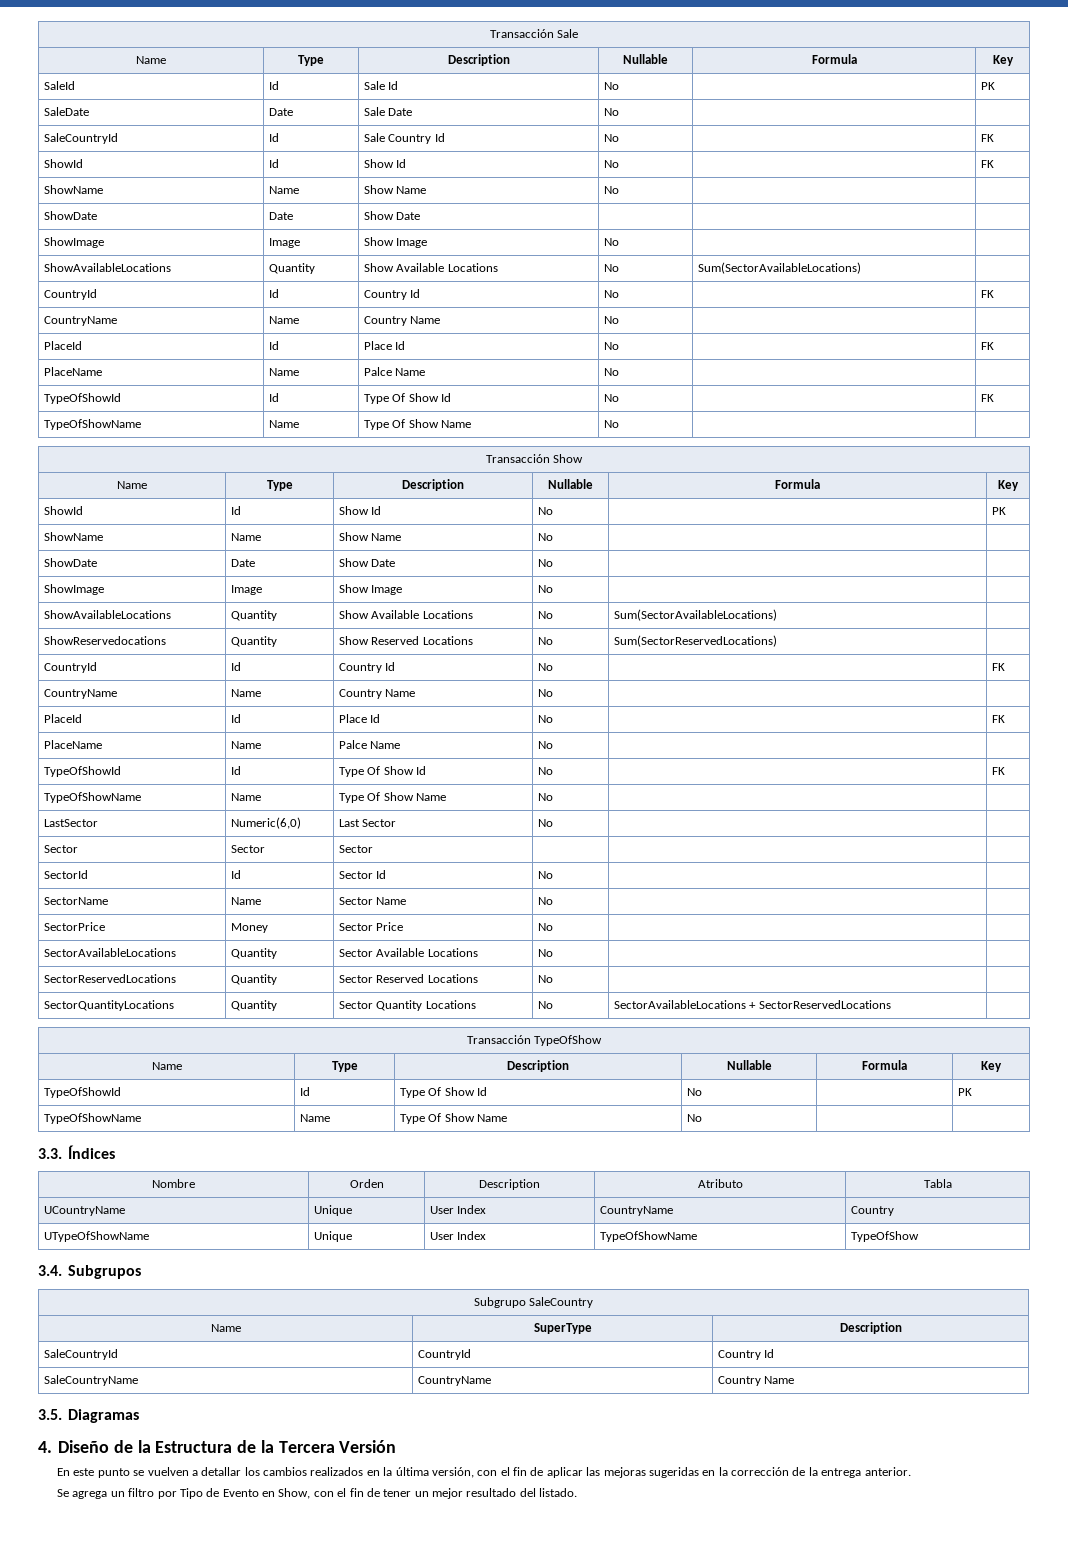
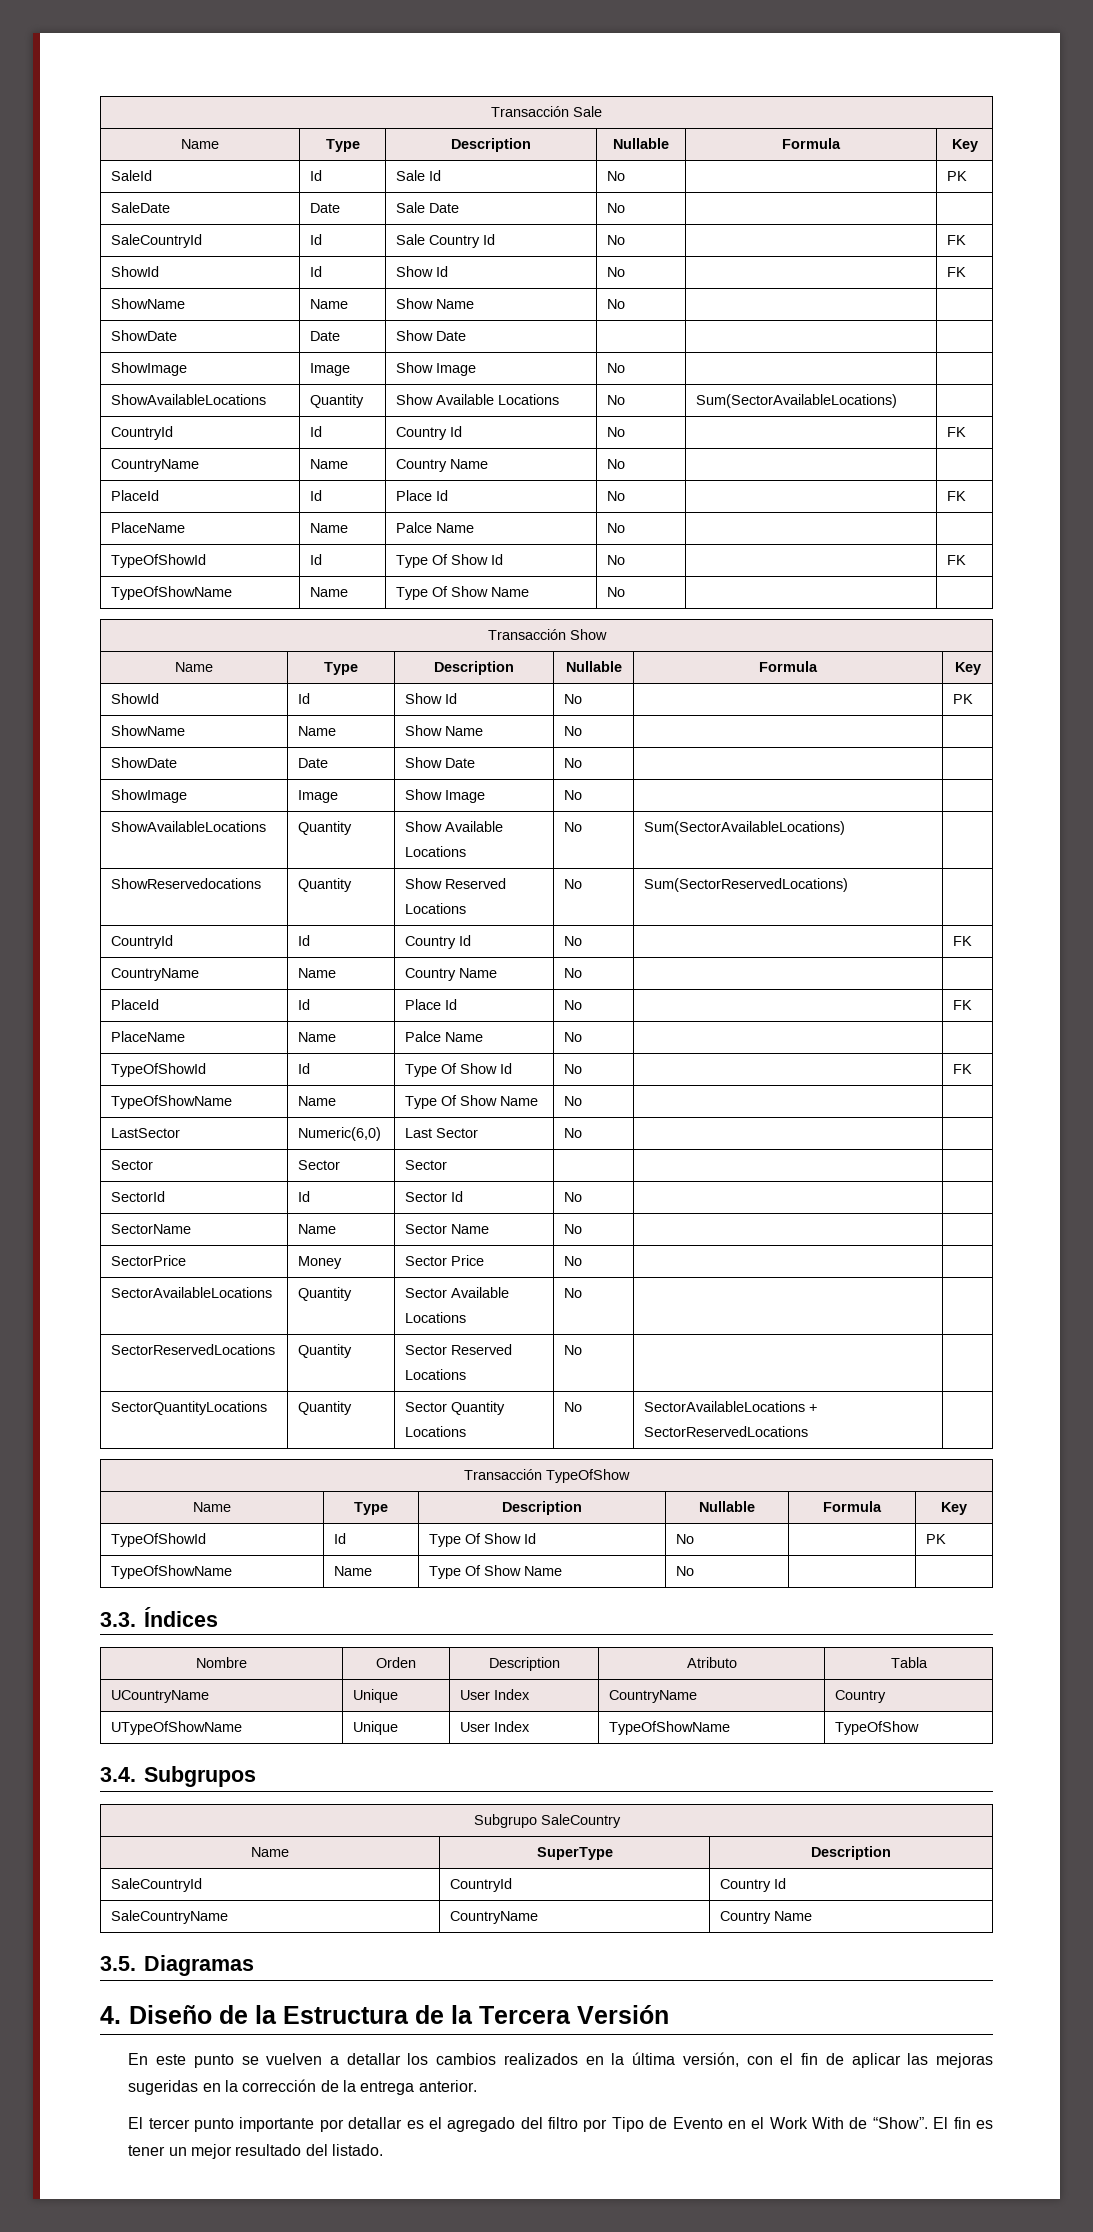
[57,1489,125,1499] Se agrega un -> [128,2117,543,2132] El tercer punto importante por detallar es el agregado del
[278,1488,380,1499] Show, con el fin de -> [751,2117,993,2129] el Work With de “Show”. El fin es

